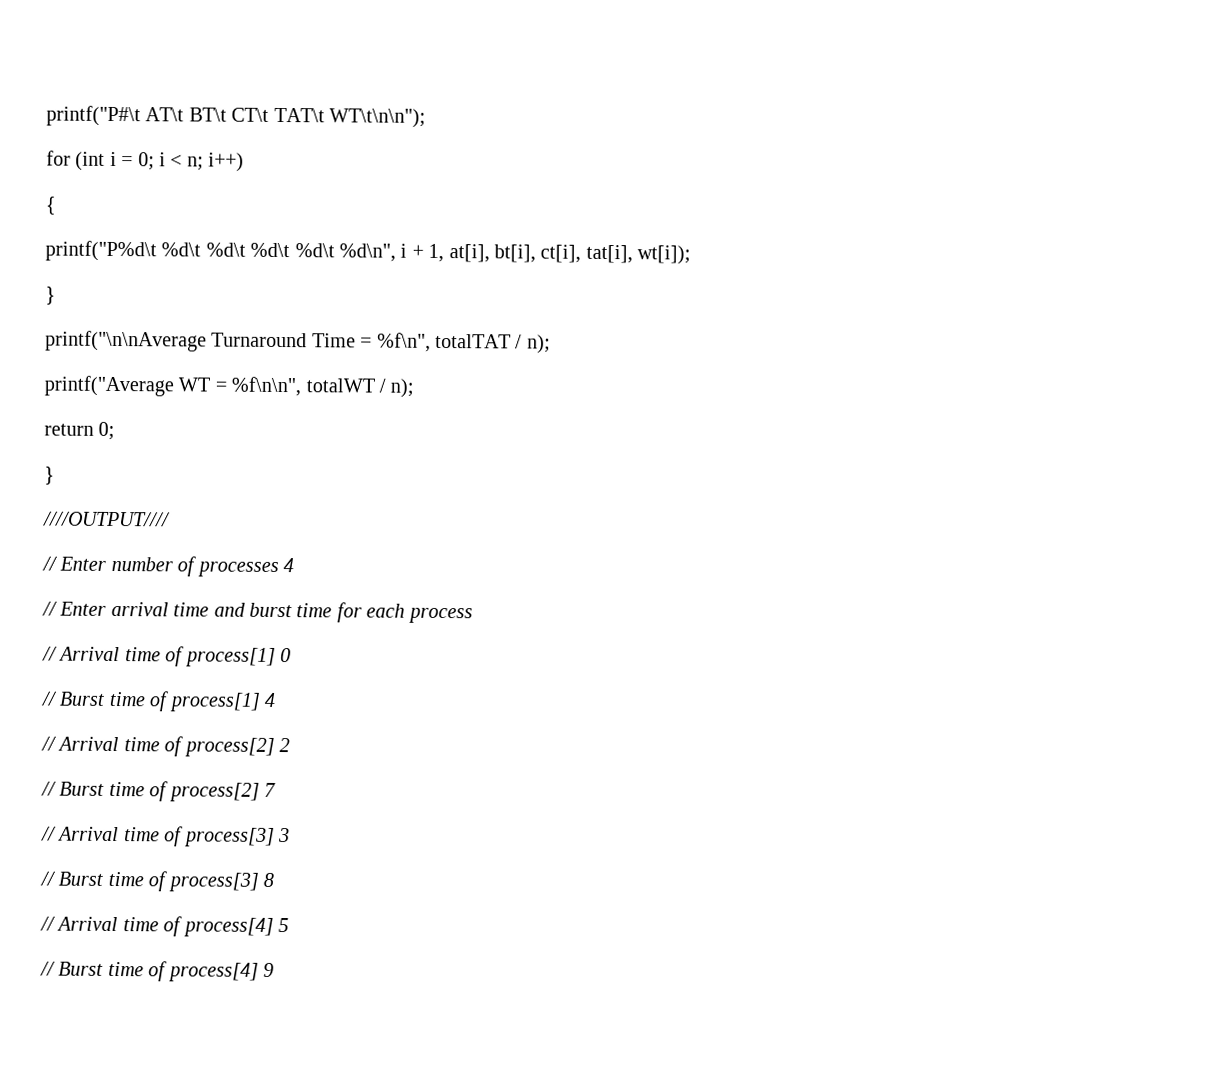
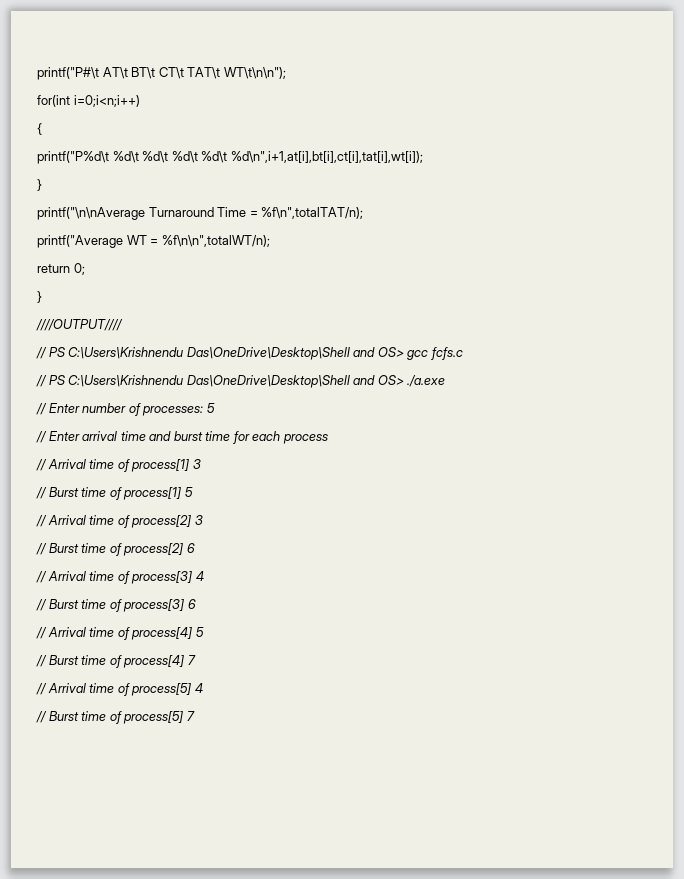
[46,150,245,172] for (int i = 0; i < n; i++) -> [37,95,140,107] for(int i=0;i<n;i++)
[339,243,692,265] %d\n", i + 1, at[i], bt[i], ct[i], tat[i], wt[i]); -> [230,151,423,163] %d\n",i+1,at[i],bt[i],ct[i],tat[i],wt[i]);
[376,332,551,354] %f\n", totalTAT / n); -> [261,207,364,219] %f\n",totalTAT/n);
[231,376,415,398] %f\n\n", totalWT / n); -> [161,235,270,247] %f\n\n",totalWT/n);
(171, 519) none -> [36,347,463,360] [36,375,446,388] // // PS C:\Users\Krishnendu Das\OneDrive\Desktop\Shell and OS> gcc fcfs.c // // PS C:\Users\Krishnendu Das\OneDrive\Desktop\Shell and OS> ./a.exe
[196,558,294,578] processes 4 -> [142,403,215,416] processes: 5
[280,648,291,663] 0 -> [192,459,201,469] 3
[264,692,276,707] 4 -> [184,487,193,497] 5
[279,738,290,753] 2 -> [194,515,203,525] 3
[264,782,276,797] 7 -> [186,543,195,553] 6
[278,828,290,843] 3 -> [195,571,204,581] 4
[263,872,274,887] 8 -> [187,599,196,609] 6
[263,962,274,977] 9 -> [187,655,196,665] [36,683,203,696] [36,711,195,724] 7 // // Arrival time of process[5] 4 // // Burst time of process[5] 7

